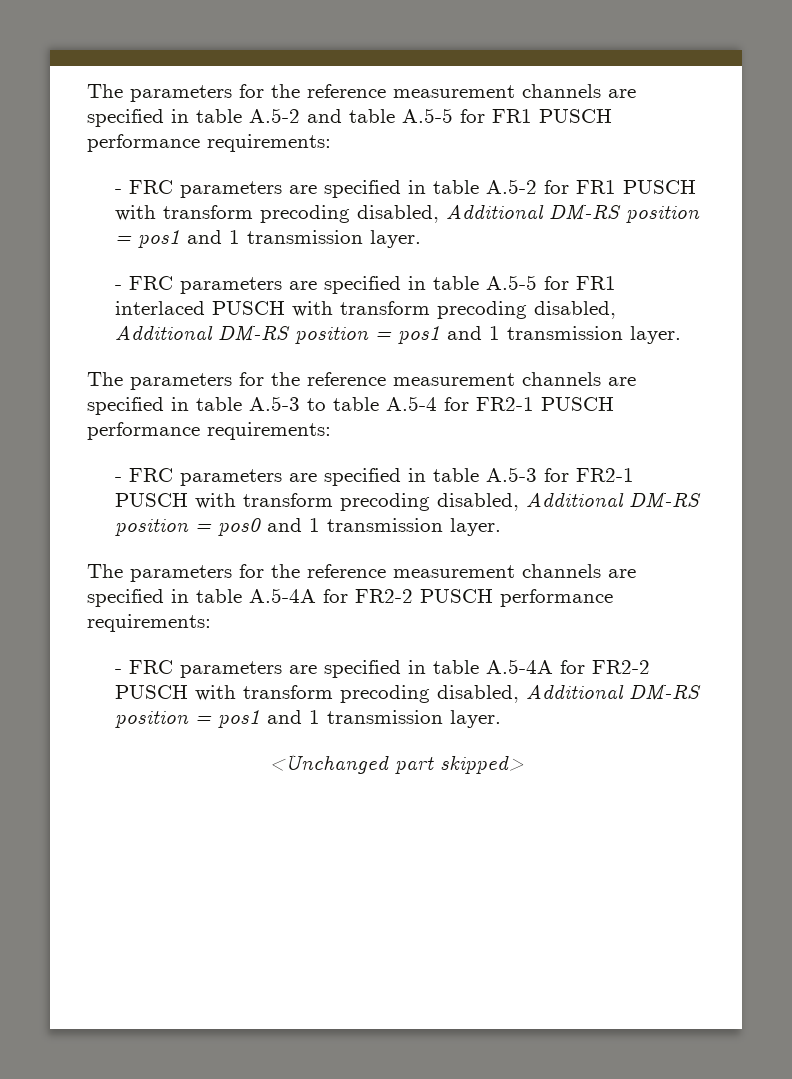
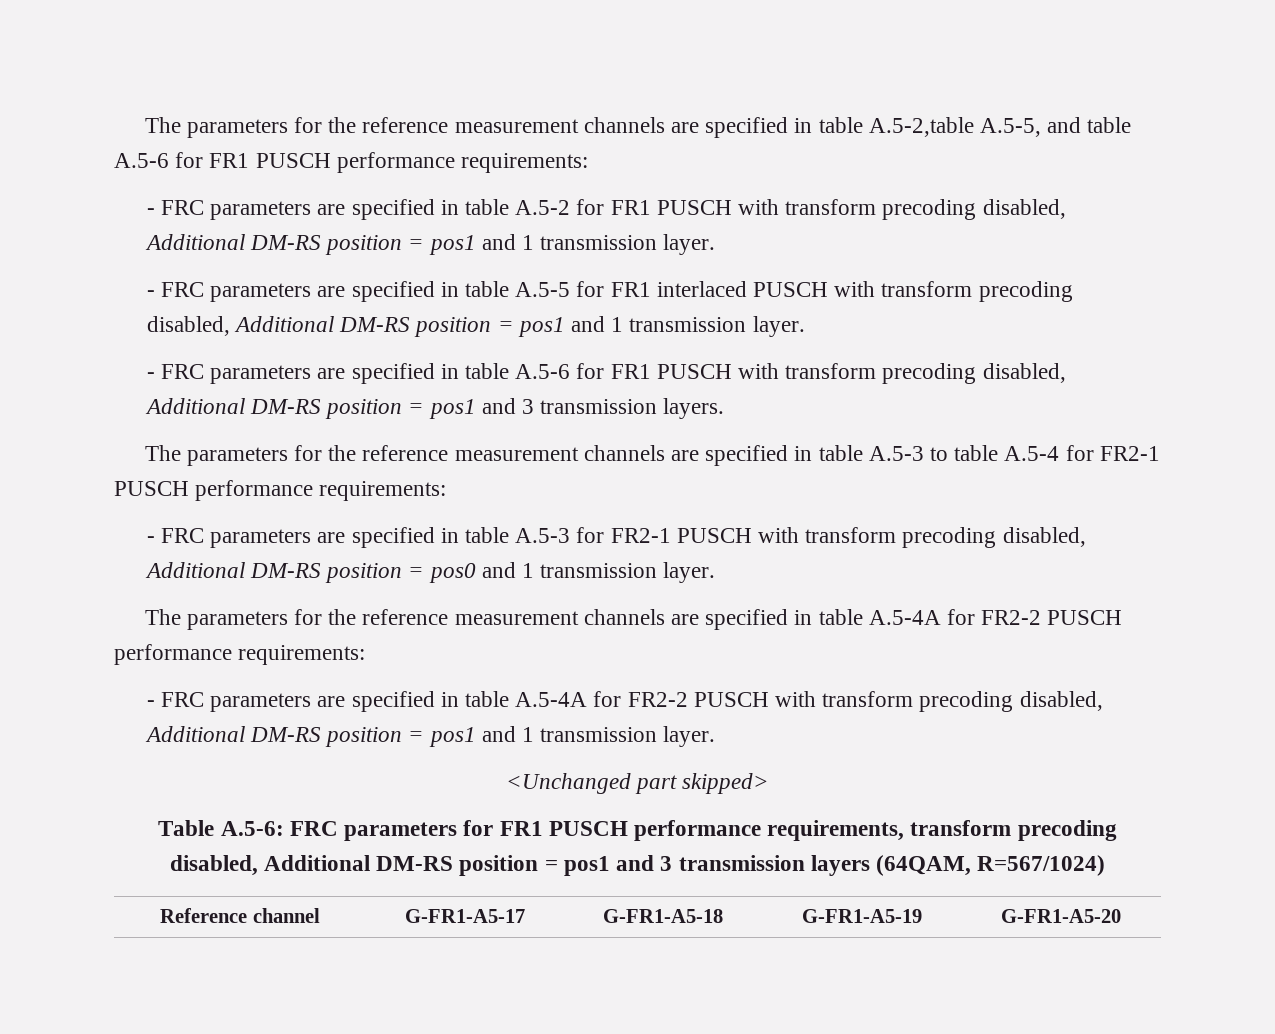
[249,108,300,123] A.5-2 -> [868,117,1042,137] A.5-2,table A.5-5,
[402,108,453,123] A.5-5 -> [114,153,169,168] A.5-6
(682, 335) none -> [146,363,1066,384] [144,398,725,419] // - FRC parameters are specified in table A.5-6 for FR1 PUSCH with transform precoding disabled, Additional DM-RS position = pos1 and 3 transmission layers.
(524, 764) none -> [158,820,1117,841] [169,855,1106,876] [160,908,320,923] [404,909,525,923] [603,909,723,923] [802,909,922,923] [1001,909,1121,923] // Table A.5-6: FRC parameters for FR1 PUSCH performance requirements, transform precoding disabled, Additional DM-RS position = pos1 and 3 transmission layers (64QAM, R=567/1024) // Reference channel | G-FR1-A5-17 | G-FR1-A5-18 | G-FR1-A5-19 | G-FR1-A5-20

